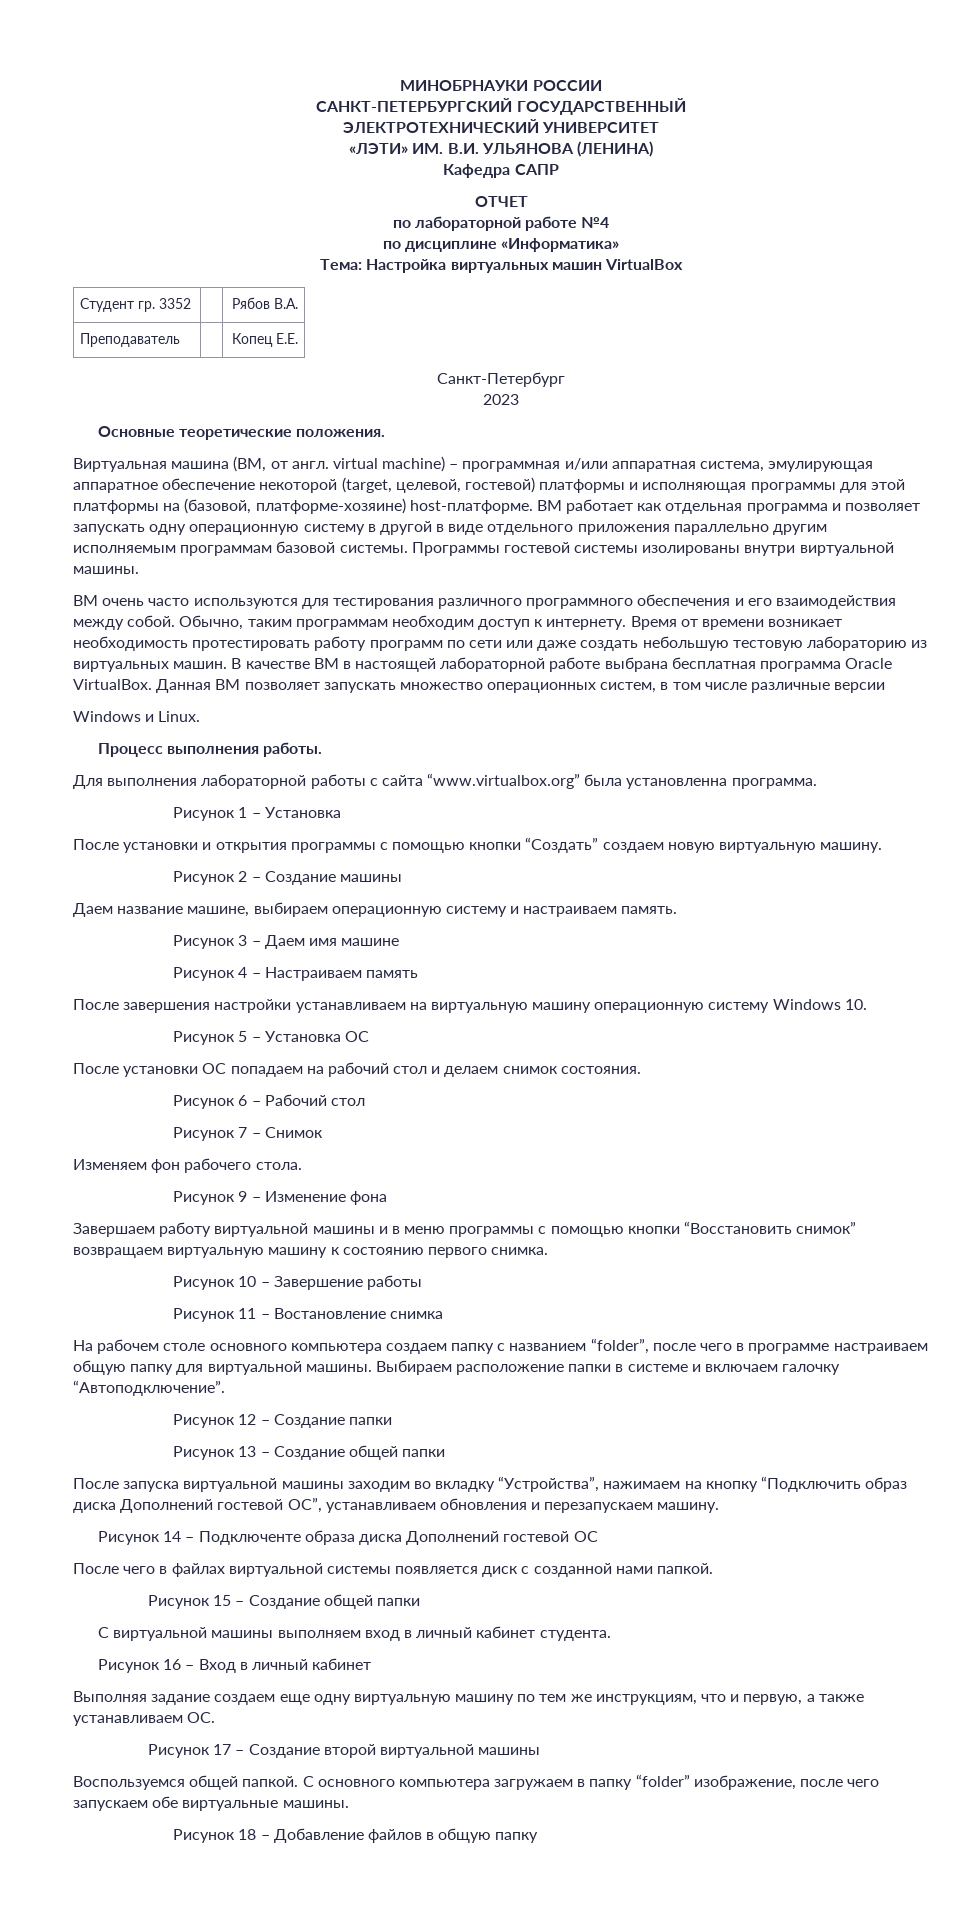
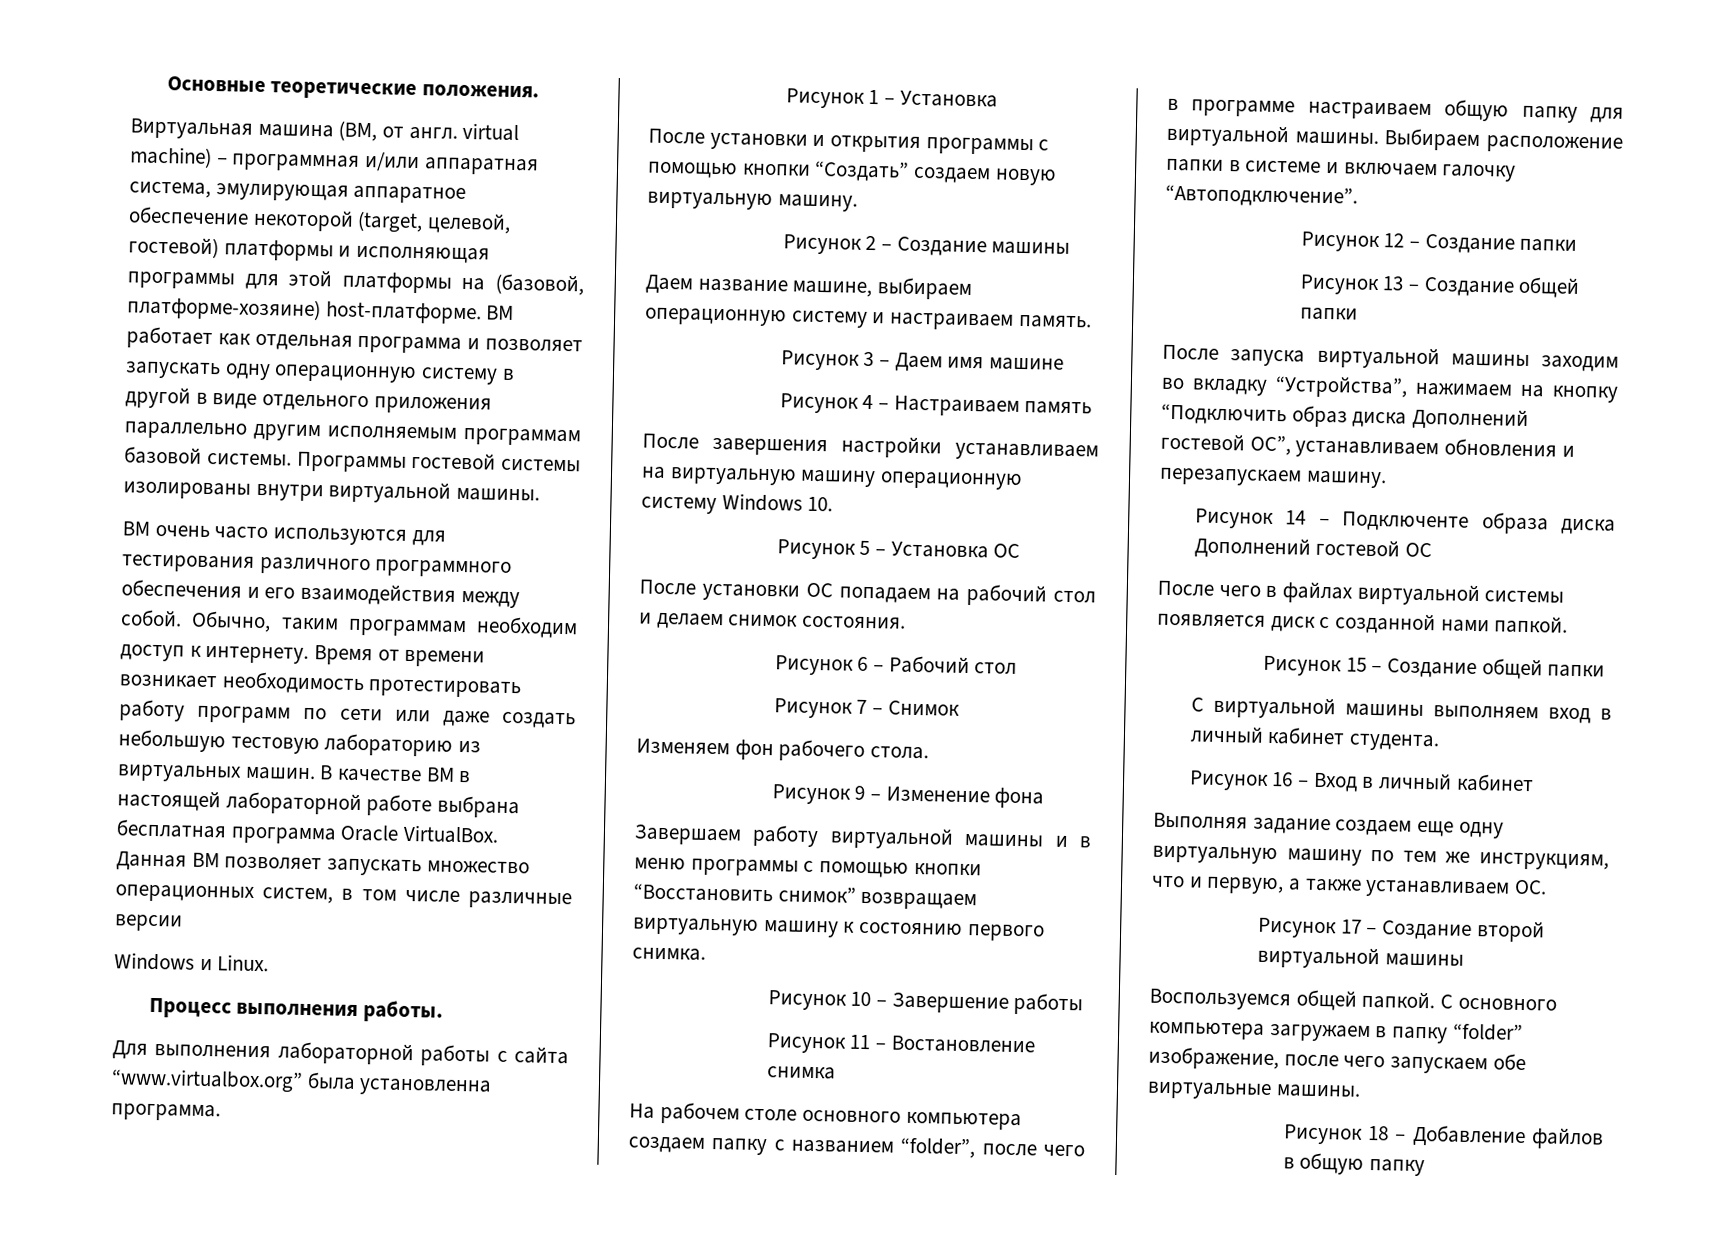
[400,80,602,91] [316,98,686,115] [342,119,660,133] [349,141,653,157] [443,164,559,178] [474,196,528,207] [392,216,610,231] [382,238,620,252] [320,259,683,273] [80,298,192,312] [231,297,298,309] [80,333,181,347] [231,333,298,347] [437,372,565,387] [483,394,519,405] МИНОБРНАУКИ РОССИИ // САНКТ-ПЕТЕРБУРГСКИЙ ГОСУДАРСТВЕННЫЙ // ЭЛЕКТРОТЕХНИЧЕСКИЙ УНИВЕРСИТЕТ // «ЛЭТИ» ИМ. В.И. УЛЬЯНОВА (ЛЕНИНА) // Кафедра САПР // ОТЧЕТ // по лабораторной работе №4 // по дисциплине «Информатика» // Тема: Настройка виртуальных машин VirtualBox // Студент гр. 3352 | | Рябов В.А. // Преподаватель | | Копец Е.Е. // Санкт-Петербург // 2023 // -> (166, 84) none

